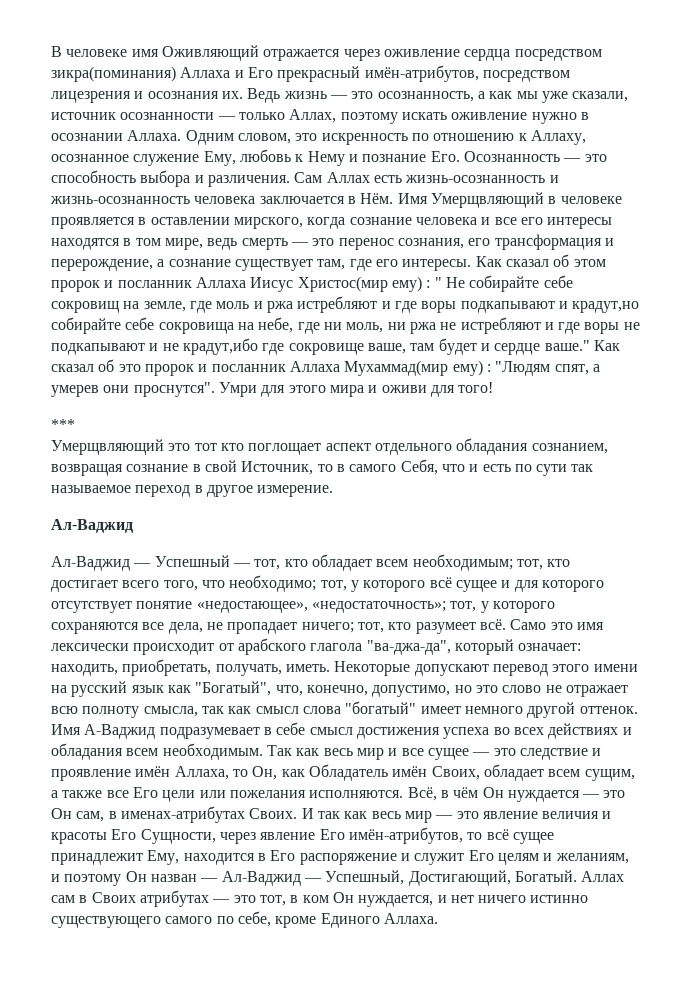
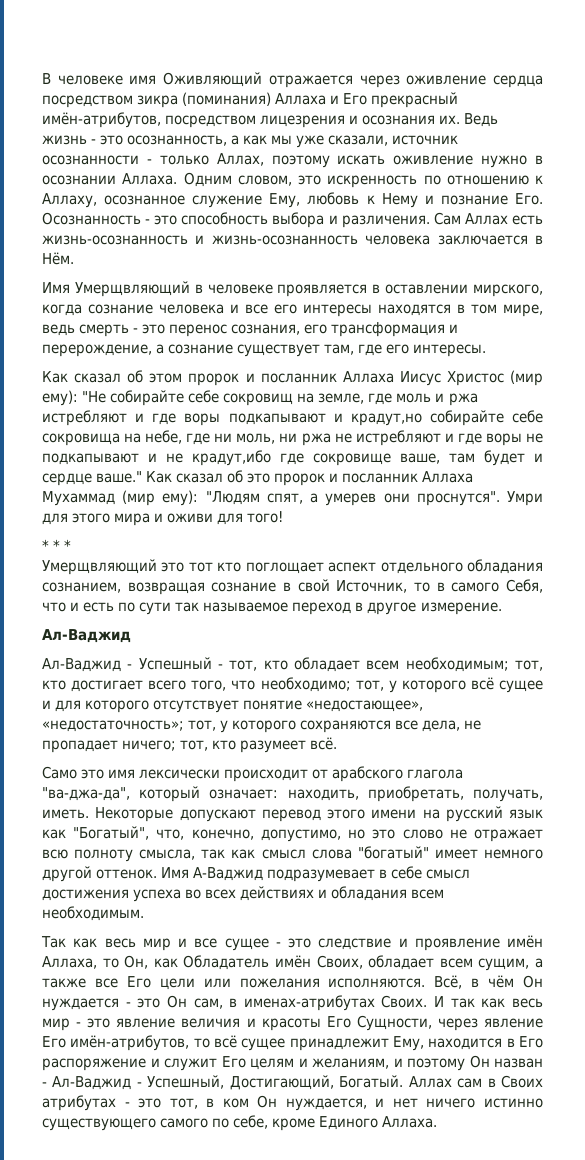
[51,66,176,82] зикра(поминания) -> [137,92,272,108] зикра (поминания)
[329,95,348,99] — -> [91,139,97,144] -
[217,116,236,120] — -> [146,159,152,164] -
[563,158,582,162] — -> [145,219,151,224] -
(394, 198) none -> (74, 258) //
[290,242,309,246] — -> [133,328,139,333] -
(472, 265) none -> (487, 350) //
[297,276,465,292] Христос(мир ему) : " Не -> [446,370,543,386] [42,390,107,406] Христос (мир ему): "Не
[344,360,491,376] Мухаммад(мир ему) : -> [42,490,199,506] Мухаммад (мир ему):
[51,419,75,430] *** -> [42,539,72,551] * * *
[133,555,251,567] — Успешный — -> [127,657,224,670] - Успешный -
(506, 624) none -> (338, 743) //
(263, 751) none -> (144, 913) //
[472,752,491,756] — -> [275,942,281,947] -
[582,794,601,798] — -> [125,1002,131,1007] -
[435,815,454,819] — -> [76,1022,82,1027] -
[200,871,322,886] — Ал-Ваджид — -> [42,1076,142,1090] - Ал-Ваджид -
[212,899,231,903] — -> [124,1102,130,1107] -

